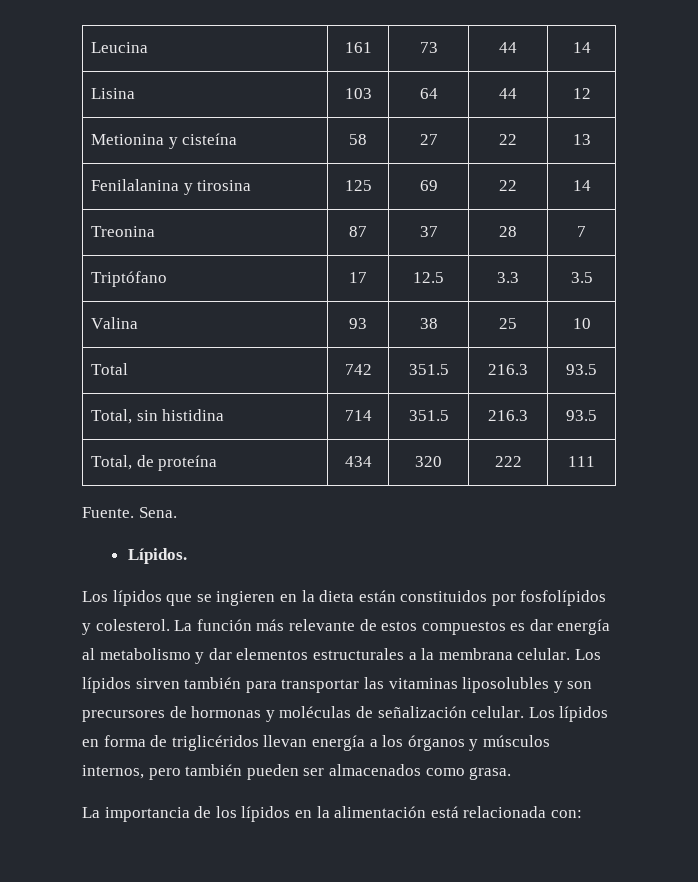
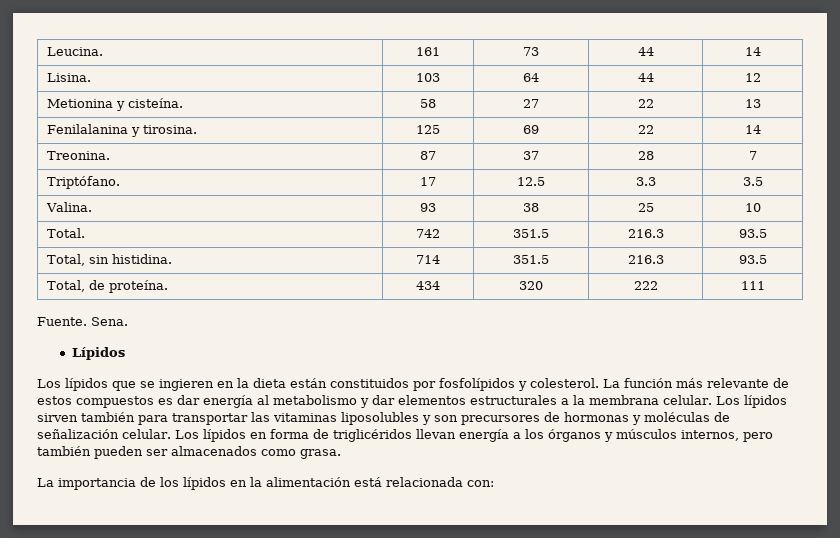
[90,42,148,53] Leucina -> [47,47,104,56] Leucina.
[90,88,135,99] Lisina -> [47,73,92,82] Lisina.
[182,133,238,145] cisteína -> [128,98,184,108] cisteína.
[197,180,252,191] tirosina -> [143,125,198,134] tirosina.
[90,226,155,237] Treonina -> [47,151,111,160] Treonina.
[90,271,167,287] Triptófano -> [47,176,121,189] Triptófano.
[90,317,138,329] Valina -> [46,202,93,212] Valina.
[90,363,128,375] Total -> [47,228,86,238] Total.
[162,409,225,421] histidina -> [112,254,173,264] histidina.
[158,455,218,471] proteína -> [109,280,169,293] proteína.
[127,548,187,564] Lípidos. -> [72,347,126,360] Lípidos

